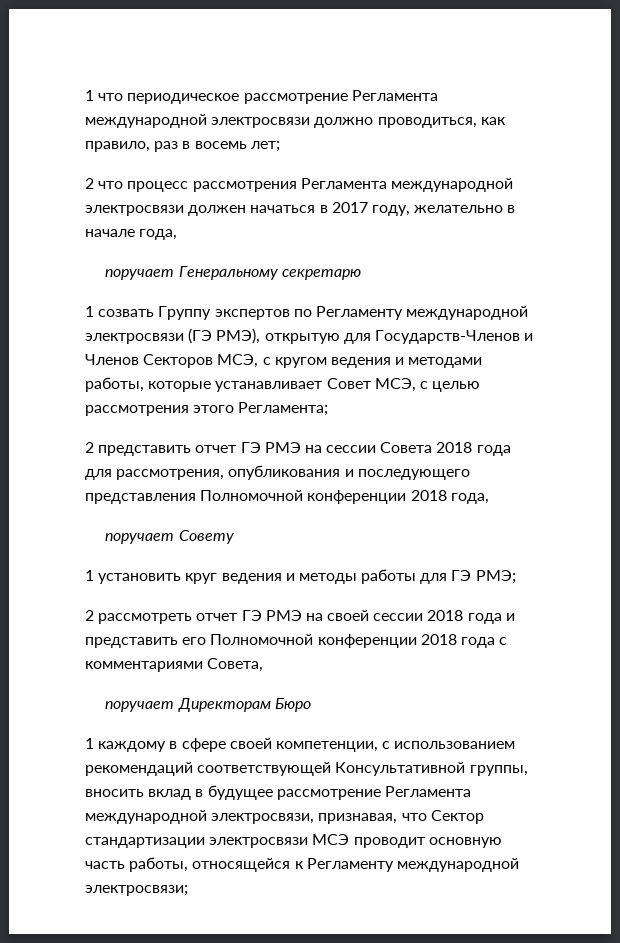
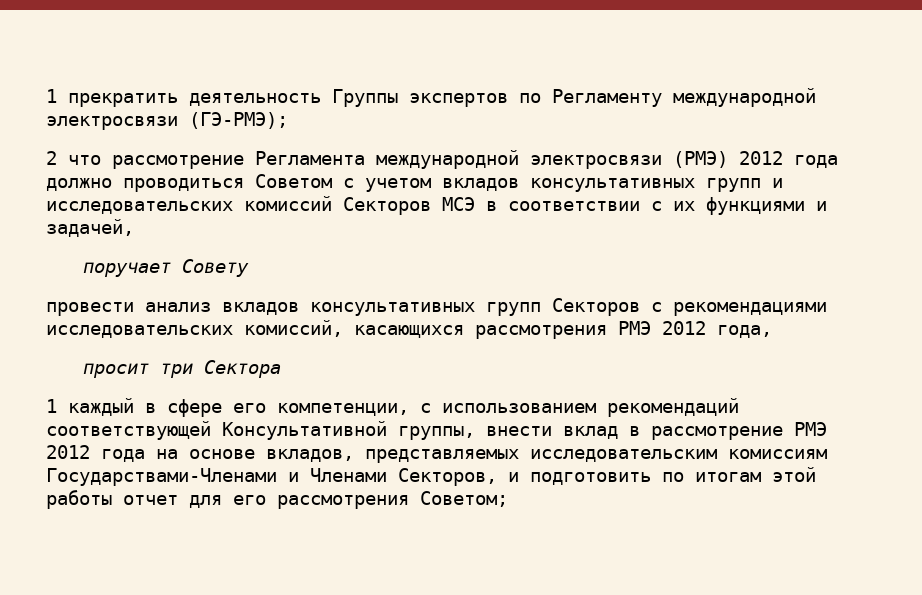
[85,90,438,104] [85,114,506,128] [85,141,280,152] [85,178,513,192] [85,202,516,216] [85,229,178,240] [105,266,361,280] [85,306,212,320] 1 что периодическое рассмотрение Регламента международной электросвязи должно проводиться, как правило, раз в восемь лет; // 2 что процесс рассмотрения Регламента международной электросвязи должен начаться в 2017 году, желательно в начале года, // поручает Генеральному секретарю // 1 созвать Группу -> [46,89,398,107] 1 прекратить деятельность Группы
[188,328,534,344] [85,354,483,368] [85,377,481,392] [85,402,329,416] [85,442,511,456] [85,465,470,480] [85,490,489,504] [105,530,234,544] [85,569,516,584] [85,610,515,624] [85,634,508,648] [85,658,264,672] [105,698,311,712] [85,738,167,752] (ГЭ РМЭ), открытую для Государств-Членов и Членов Секторов МСЭ, с кругом ведения и методами работы, которые устанавливает Совет МСЭ, с целью рассмотрения этого Регламента; // 2 представить отчет ГЭ РМЭ на сессии Совета 2018 года для рассмотрения, опубликования и последующего представления Полномочной конференции 2018 года, // поручает Совету // 1 установить круг ведения и методы работы для ГЭ РМЭ; // 2 рассмотреть отчет ГЭ РМЭ на своей сессии 2018 года и представить его Полномочной конференции 2018 года с комментариями Совета, // поручает Директорам Бюро // 1 каждому -> [189,112,288,129] [46,150,838,169] [46,174,783,192] [46,196,827,215] [46,219,134,237] [82,259,249,277] [46,298,827,316] [46,320,772,339] [82,360,281,378] [46,398,134,416] (ГЭ-РМЭ); // 2 что рассмотрение Регламента международной электросвязи (РМЭ) 2012 года должно проводиться Советом с учетом вкладов консультативных групп и исследовательских комиссий Секторов МСЭ в соответствии с их функциями и задачей, // поручает Совету // провести анализ вкладов консультативных групп Секторов с рекомендациями исследовательских комиссий, касающихся рассмотрения РМЭ 2012 года, // просит три Сектора // 1 каждый
[229,738,272,749] своей -> [233,403,266,413] его
[85,789,144,797] вносить -> [486,426,552,436] внести
[207,785,471,800] [85,810,484,824] [85,834,502,848] [85,857,519,872] [85,885,188,896] будущее рассмотрение Регламента международной электросвязи, признавая, что Сектор стандартизации электросвязи МСЭ проводит основную часть работы, относящейся к Регламенту международной электросвязи; -> [651,422,827,440] [46,445,827,463] [46,467,816,486] [46,490,508,509] рассмотрение РМЭ 2012 года на основе вкладов, представляемых исследовательским комиссиям Государствами-Членами и Членами Секторов, и подготовить по итогам этой работы отчет для его рассмотрения Советом;

